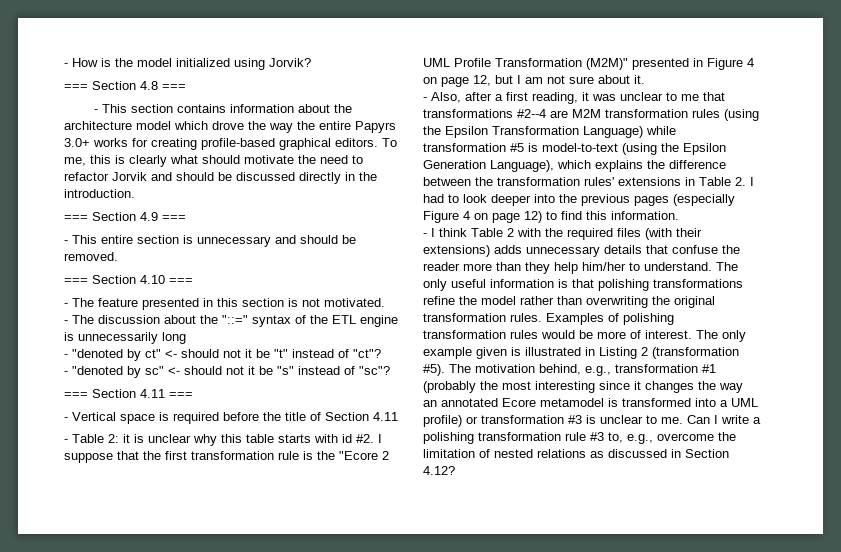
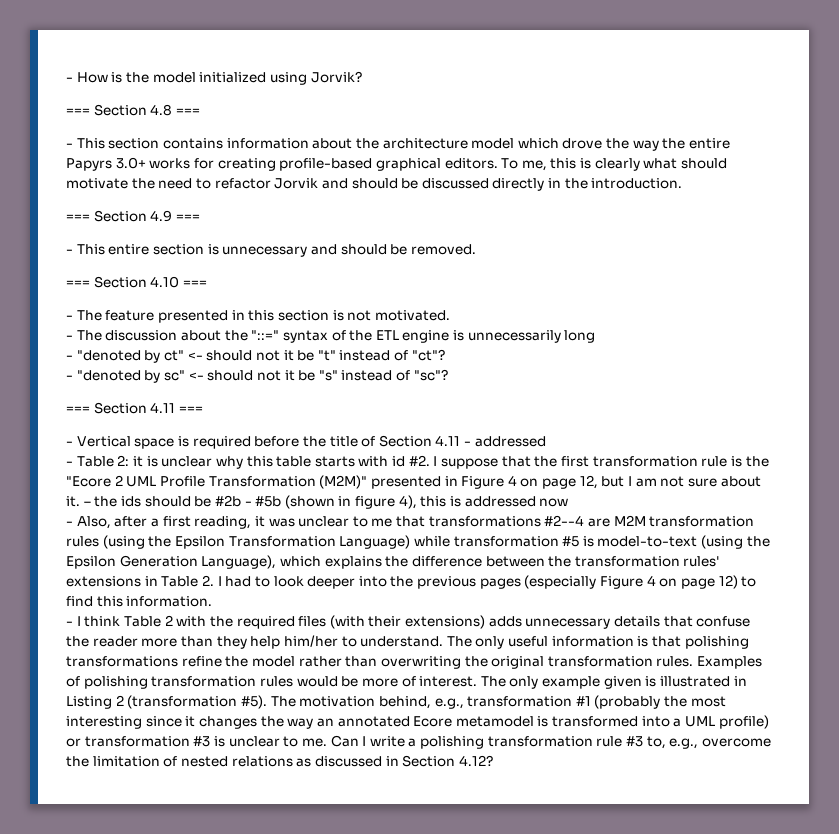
(398, 416) none -> [464,436,546,447] - addressed
(645, 79) none -> [83,495,569,509] – the ids should be #2b - #5b (shown in figure 4), this is addressed now

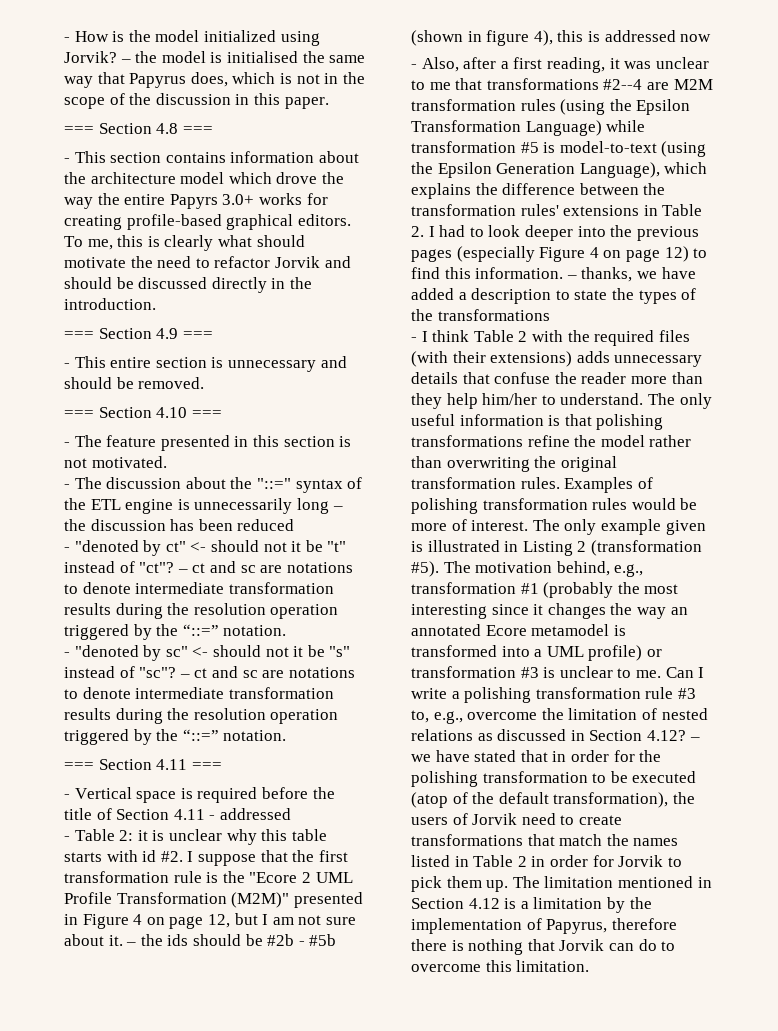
(362, 77) none -> [120,51,366,63] [64,72,365,88] [64,93,329,109] – the model is initialised the same way that Papyrus does, which is not in the scope of the discussion in this paper.
(596, 336) none -> [332,506,343,510] [64,519,295,531] – the discussion has been reduced
(445, 355) none -> [177,561,353,573] [64,582,334,594] [64,603,339,619] [64,624,287,640] – ct and sc are notations to denote intermediate transformation results during the resolution operation triggered by the “::=” notation.
(448, 375) none -> [179,666,355,678] [64,687,334,699] [64,708,339,724] [64,729,287,745] – ct and sc are notations to denote intermediate transformation results during the resolution operation triggered by the “::=” notation.
(213, 601) none -> [566,267,696,282] [411,288,697,304] [411,309,550,321] – thanks, we have added a description to state the types of the transformations
(493, 760) none -> [689,737,700,741] [411,750,662,762] [411,771,697,787] [411,792,695,808] [411,813,622,825] [411,834,679,846] [411,855,682,867] [411,876,712,892] [411,897,652,913] [411,918,677,934] [411,939,676,955] [411,960,590,972] – we have stated that in order for the polishing transformation to be executed (atop of the default transformation), the users of Jorvik need to create transformations that match the names listed in Table 2 in order for Jorvik to pick them up. The limitation mentioned in Section 4.12 is a limitation by the implementation of Papyrus, therefore there is nothing that Jorvik can do to overcome this limitation.

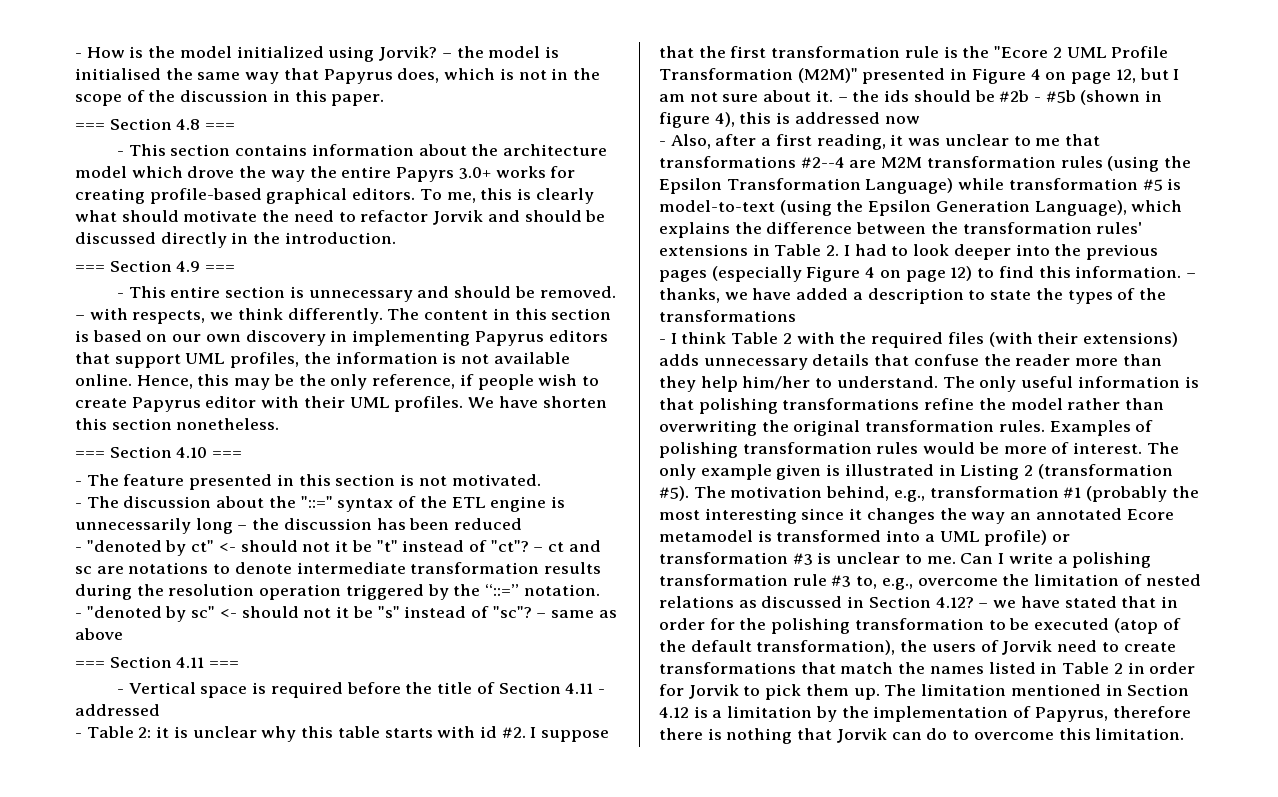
(205, 383) none -> [75,308,612,324] [75,330,608,346] [75,352,570,368] [75,374,599,390] [75,396,607,412] [75,418,280,430] – with respects, we think differently. The content in this section is based on our own discovery in implementing Papyrus editors that support UML profiles, the information is not available online. Hence, this may be the only reference, if people wish to create Papyrus editor with their UML profiles. We have shorten this section nonetheless.
[194,666,355,678] [64,687,334,699] [64,708,339,724] [64,729,287,745] ct and sc are notations to denote intermediate transformation results during the resolution operation triggered by the “::=” notation. -> [551,610,617,618] [75,628,123,640] same as above

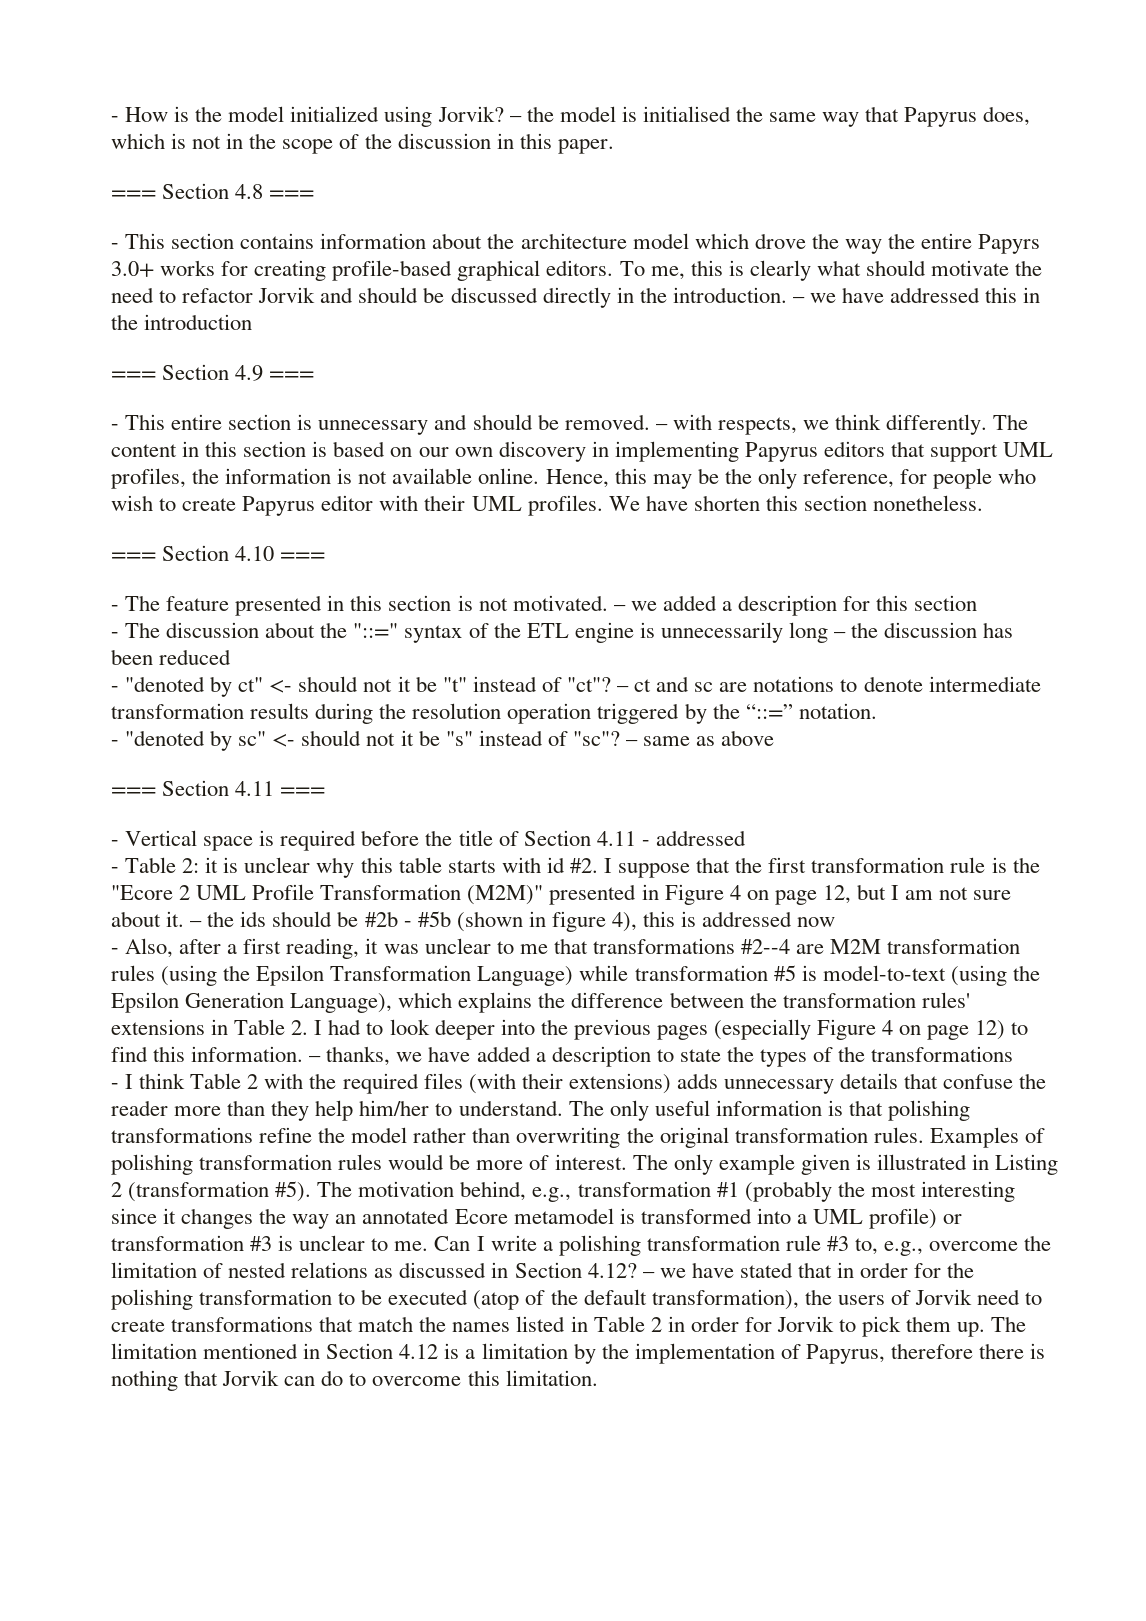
(396, 238) none -> [792,287,1041,303] [111,314,253,330] – we have addressed this in the introduction
[459,374,534,390] if people -> [900,468,1037,489] for people who
(541, 480) none -> [613,595,978,616] – we added a description for this section

